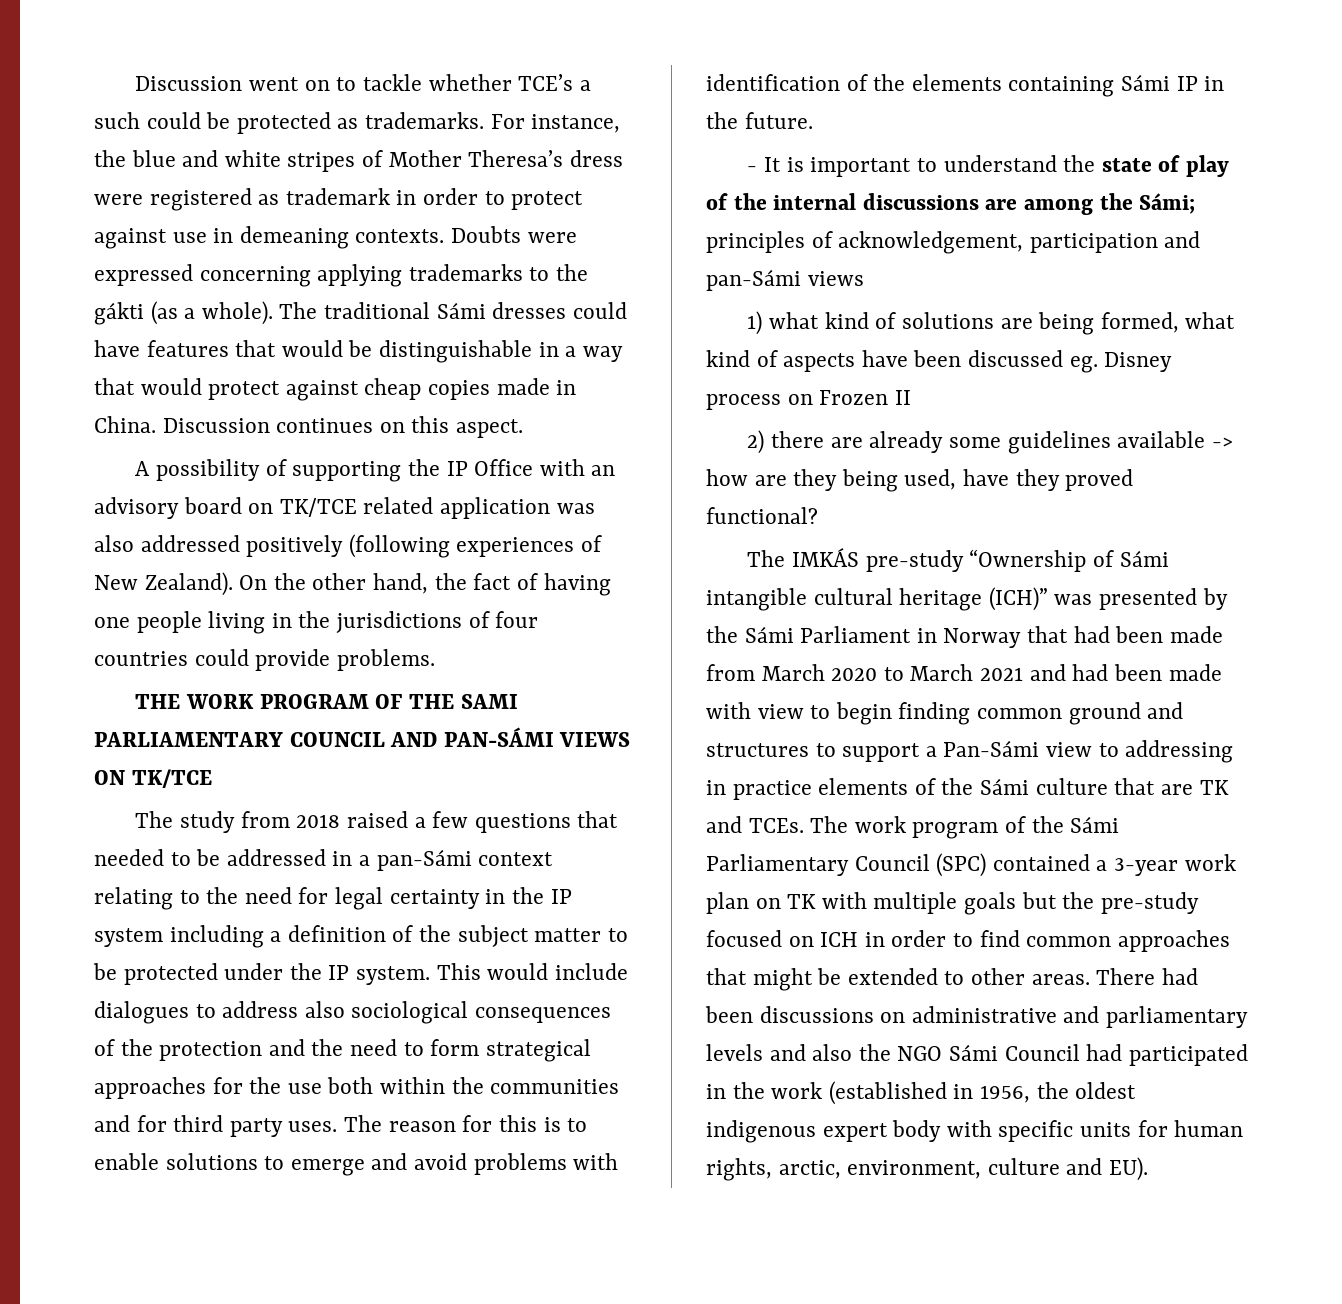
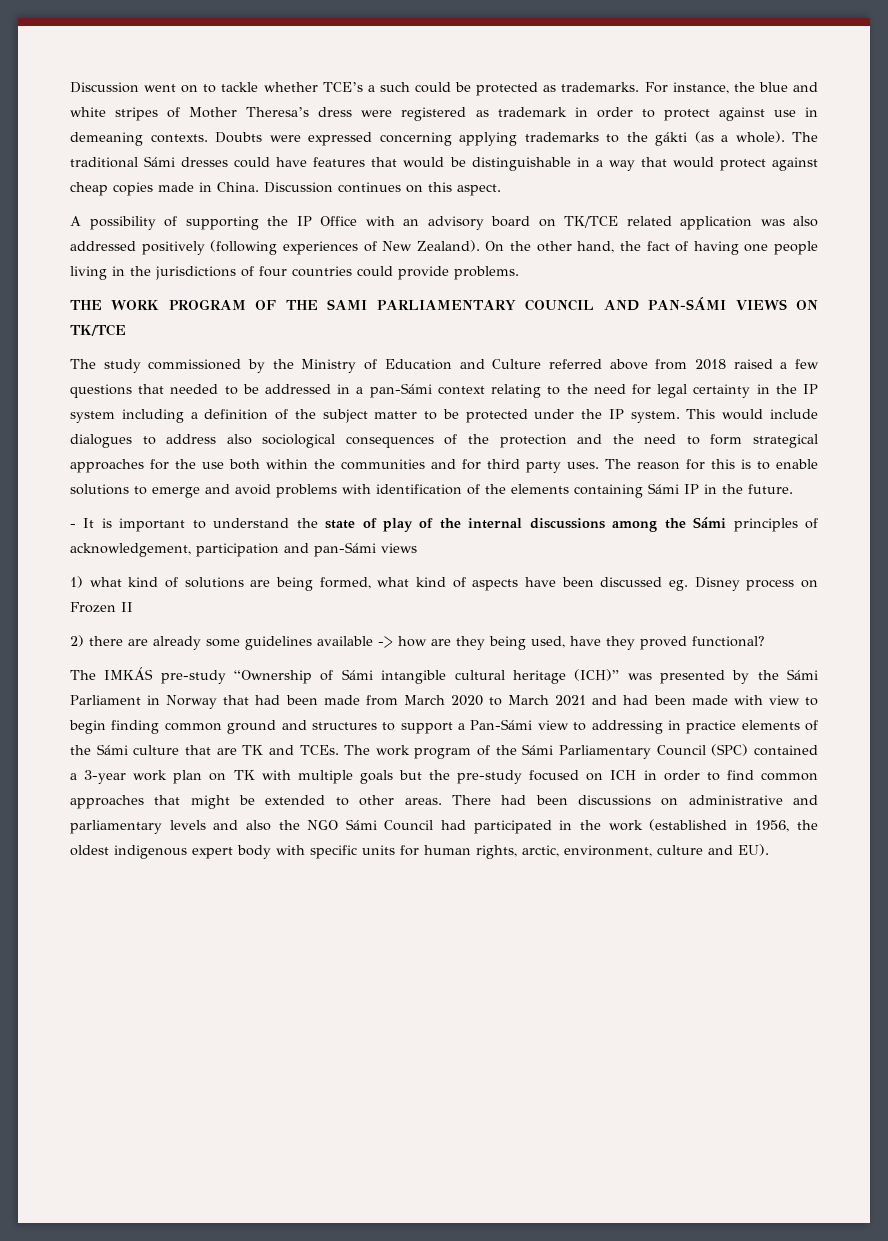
(236, 822) none -> [148,359,648,373] commissioned by the Ministry of Education and Culture referred above
[985,199,1018,210] are -> (605, 523) none
[1139,193,1196,214] Sámi; -> [693,517,727,528] Sámi

